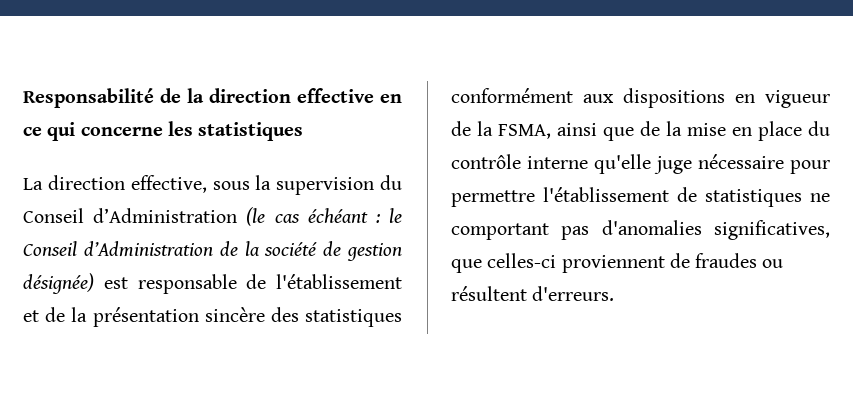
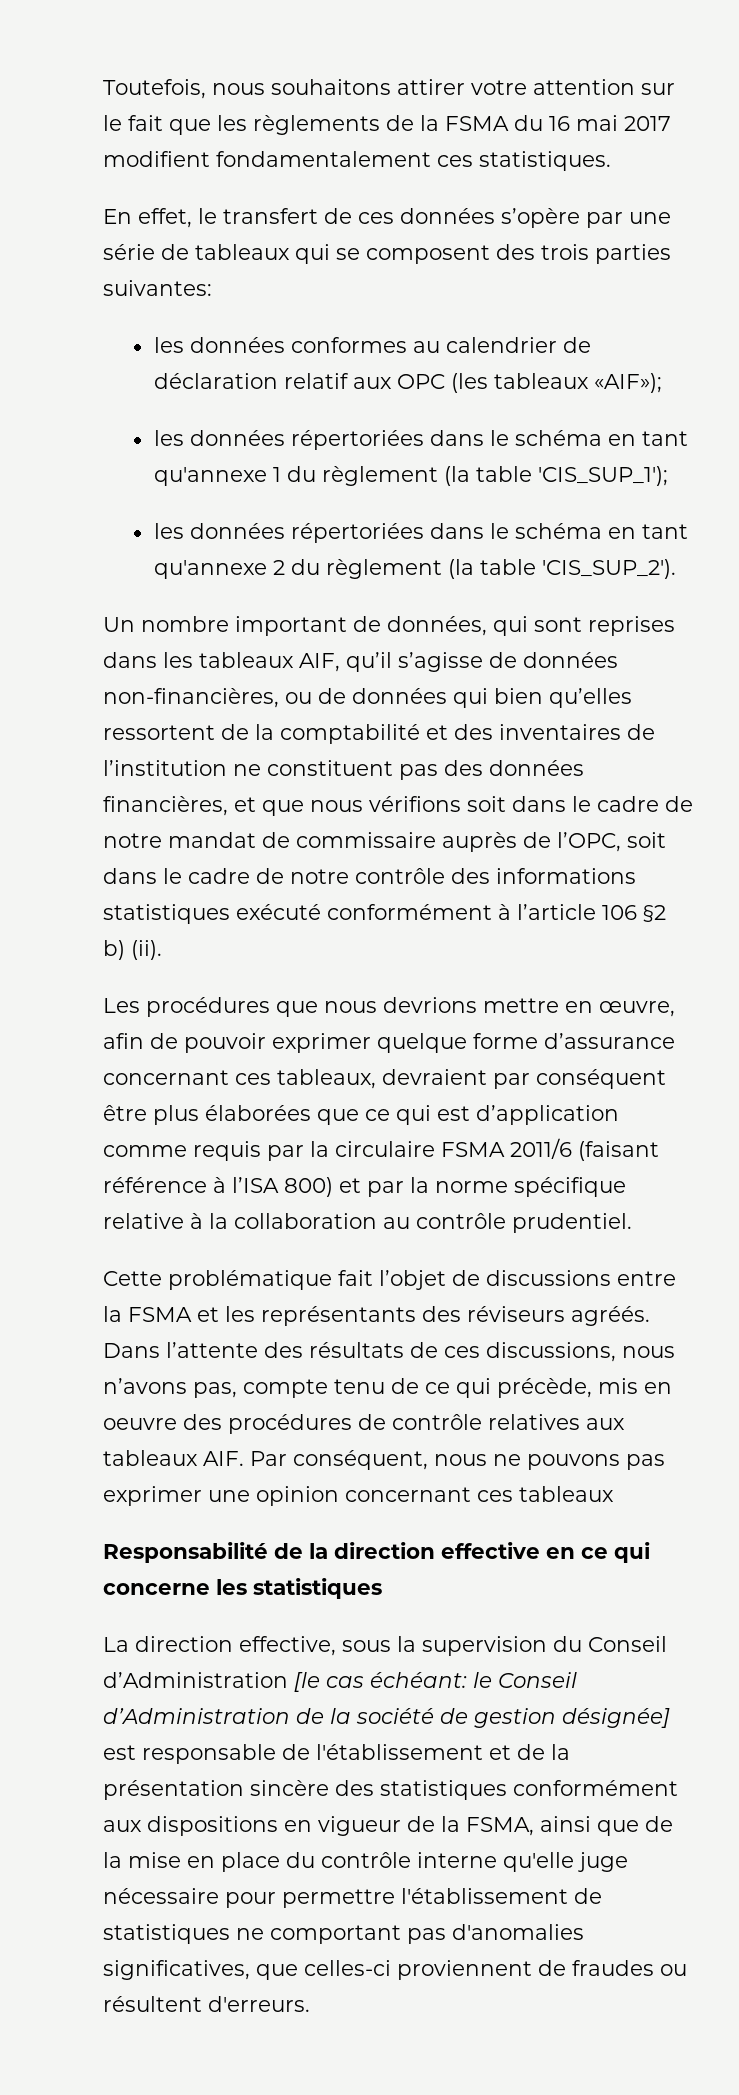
(23, 98) none -> [103,79,675,99] [103,115,671,135] [103,151,611,171] [103,208,671,228] [103,244,671,264] [103,280,212,296] [153,337,591,353] [153,373,662,393] [153,430,688,450] [153,466,668,486] [153,523,688,543] [153,559,676,579] [103,616,675,636] [103,652,618,672] [103,688,632,708] [103,724,655,744] [103,760,584,780] [103,796,693,816] [103,832,666,852] [103,868,636,884] [103,904,666,924] [103,940,162,960] [103,997,675,1017] [103,1033,675,1053] [103,1069,666,1089] [103,1105,619,1125] [103,1138,659,1161] [103,1177,626,1197] [103,1213,632,1233] [103,1270,676,1290] [103,1306,650,1326] [103,1342,675,1362] [103,1378,672,1398] [103,1414,625,1434] [103,1450,665,1470] [103,1486,614,1506] Toutefois, nous souhaitons attirer votre attention sur le fait que les règlements de la FSMA du 16 mai 2017 modifient fondamentalement ces statistiques. // En effet, le transfert de ces données s’opère par une série de tableaux qui se composent des trois parties suivantes: // les données conformes au calendrier de déclaration relatif aux OPC (les tableaux «AIF»); // les données répertoriées dans le schéma en tant qu'annexe 1 du règlement (la table 'CIS_SUP_1'); // les données répertoriées dans le schéma en tant qu'annexe 2 du règlement (la table 'CIS_SUP_2'). // Un nombre important de données, qui sont reprises dans les tableaux AIF, qu’il s’agisse de données non-financières, ou de données qui bien qu’elles ressortent de la comptabilité et des inventaires de l’institution ne constituent pas des données financières, et que nous vérifions soit dans le cadre de notre mandat de commissaire auprès de l’OPC, soit dans le cadre de notre contrôle des informations statistiques exécuté conformément à l’article 106 §2 b) (ii). // Les procédures que nous devrions mettre en œuvre, afin de pouvoir exprimer quelque forme d’assurance concernant ces tableaux, devraient par conséquent être plus élaborées que ce qui est d’application comme requis par la circulaire FSMA 2011/6 (faisant référence à l’ISA 800) et par la norme spécifique relative à la collaboration au contrôle prudentiel. // Cette problématique fait l’objet de discussions entre la FSMA et les représentants des réviseurs agréés. Dans l’attente des résultats de ces discussions, nous n’avons pas, compte tenu de ce qui précède, mis en oeuvre des procédures de contrôle relatives aux tableaux AIF. Par conséquent, nous ne pouvons pas exprimer une opinion concernant ces tableaux //
[246,207,380,226] (le cas échéant : -> [294,1672,467,1692] [le cas échéant:
[23,273,94,294] désignée) -> [562,1708,670,1728] désignée]

